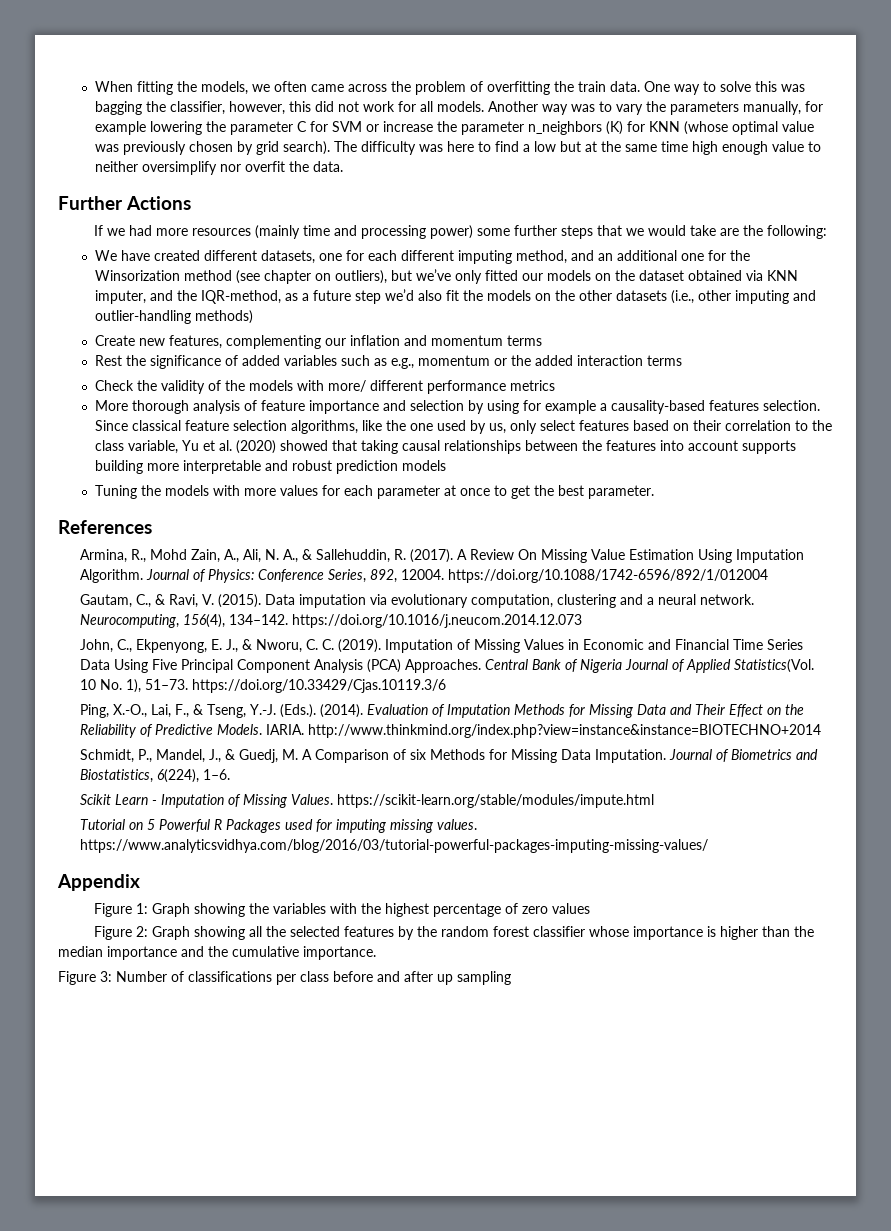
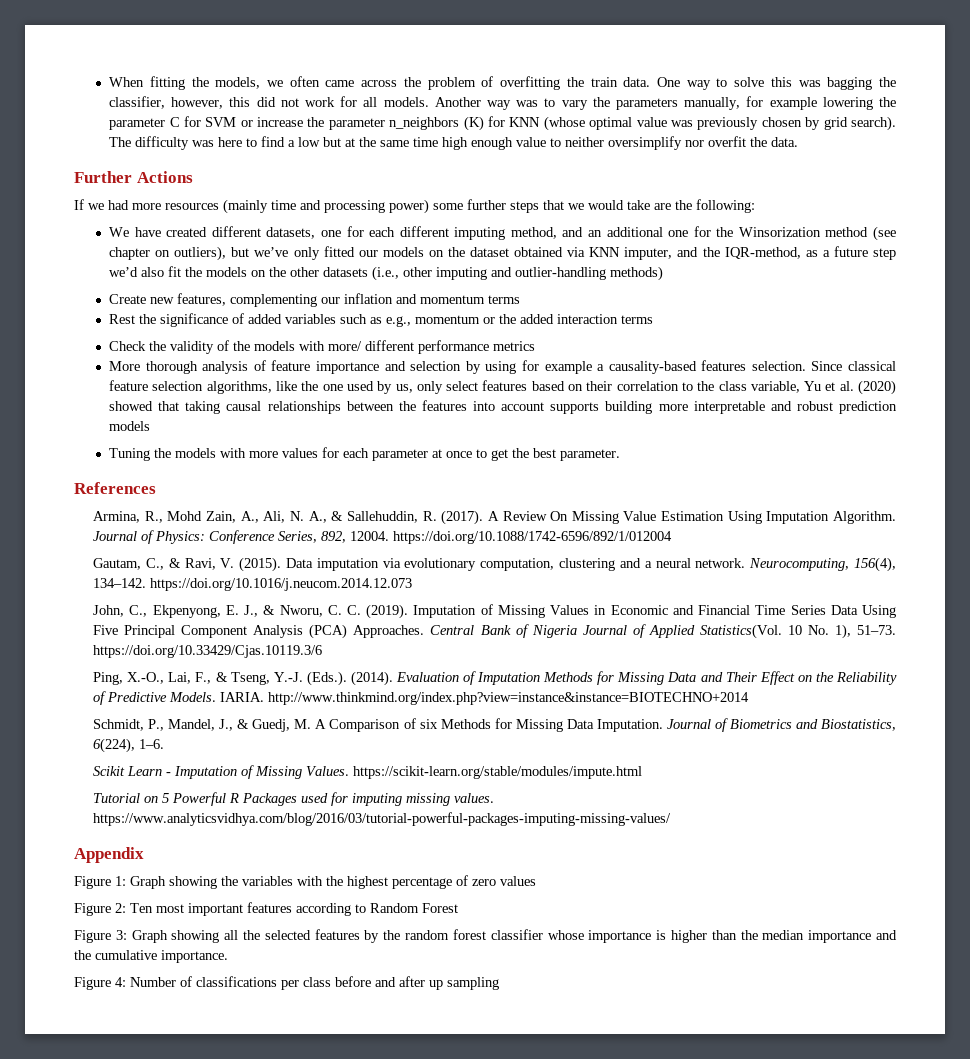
(148, 931) none -> [130,902,458,916] [74,930,127,943] Ten most important features according to Random Forest // Figure 3:
[100,971,112,982] 3: -> [115,977,126,987] 4:

